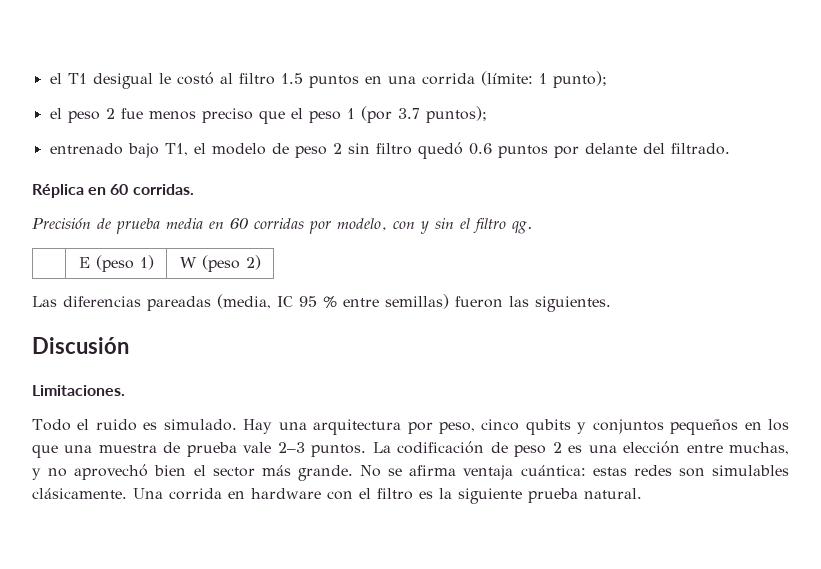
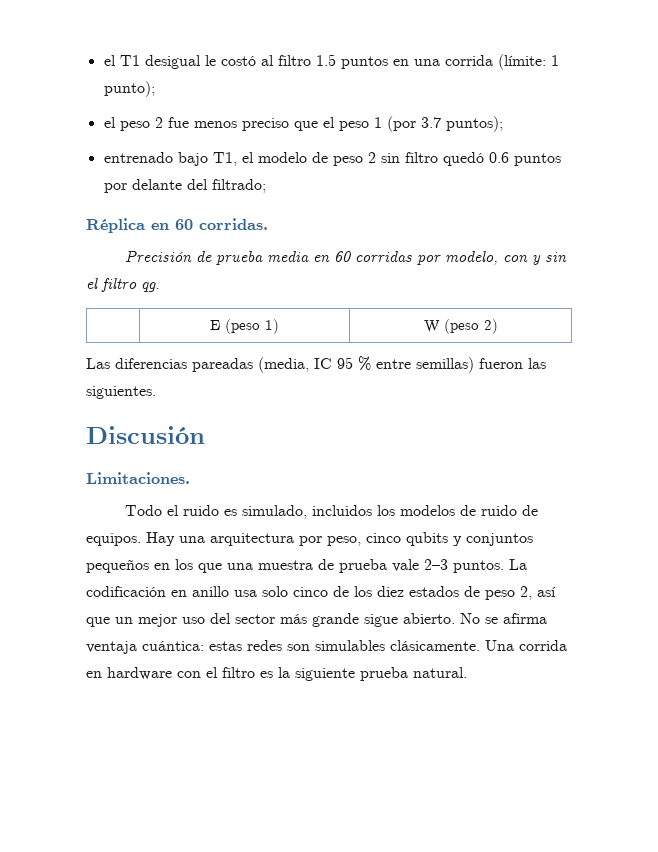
[670,143,730,155] filtrado. -> [211,179,266,193] filtrado;
[163,419,237,431] simulado. -> [242,505,539,519] [86,533,141,546] simulado, incluidos los modelos de ruido de equipos.
[490,441,790,457] [32,464,353,481] de peso 2 es una elección entre muchas, y no aprovechó bien el sector más grande. -> [171,586,556,600] [86,613,455,627] en anillo usa solo cinco de los diez estados de peso 2, así que un mejor uso del sector más grande sigue abierto.

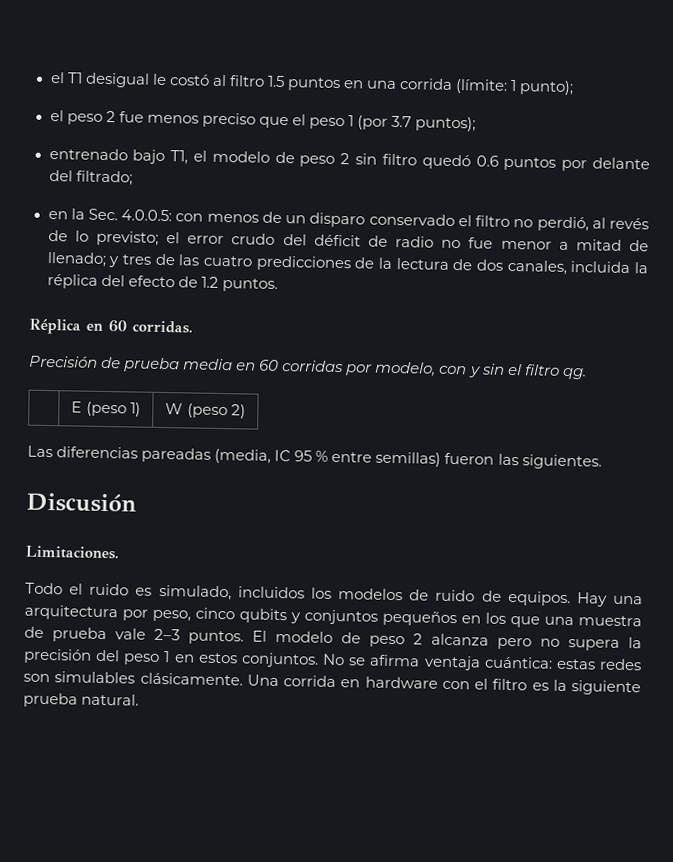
(266, 186) none -> [47,208,650,232] [47,229,649,252] [46,251,649,275] [46,273,278,292] // en la Sec. 4.0.0.5: con menos de un disparo conservado el filtro no perdió, al revés de lo previsto; el error crudo del déficit de radio no fue menor a mitad de llenado; y tres de las cuatro predicciones de la lectura de dos canales, incluida la réplica del efecto de 1.2 puntos.
[509,559,527,570] [86,586,556,600] [86,613,455,627] La codificación en anillo usa solo cinco de los diez estados de peso 2, así que un mejor uso del sector más grande sigue abierto. -> [252,630,642,651] [23,648,319,668] El modelo de peso 2 alcanza pero no supera la precisión del peso 1 en estos conjuntos.

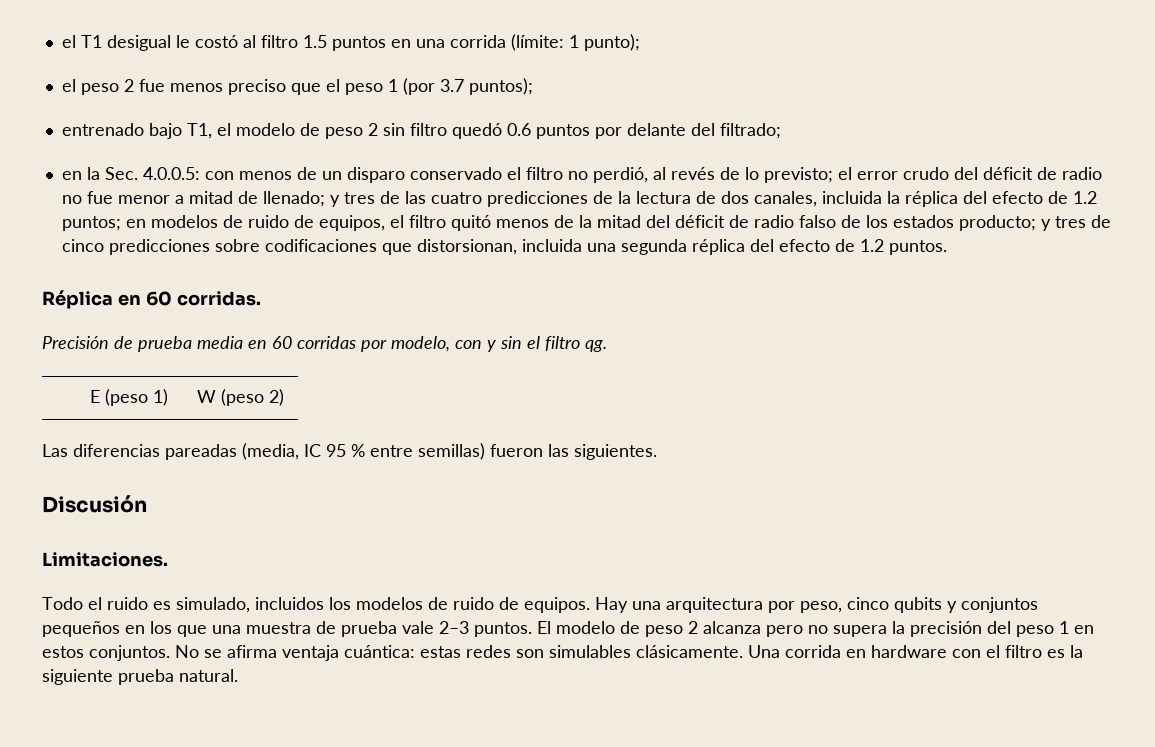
(219, 282) none -> [61,215,1111,231] [61,239,884,255] puntos; en modelos de ruido de equipos, el filtro quitó menos de la mitad del déficit de radio falso de los estados producto; y tres de cinco predicciones sobre codificaciones que distorsionan, incluida una segunda réplica del efecto de 1.2

